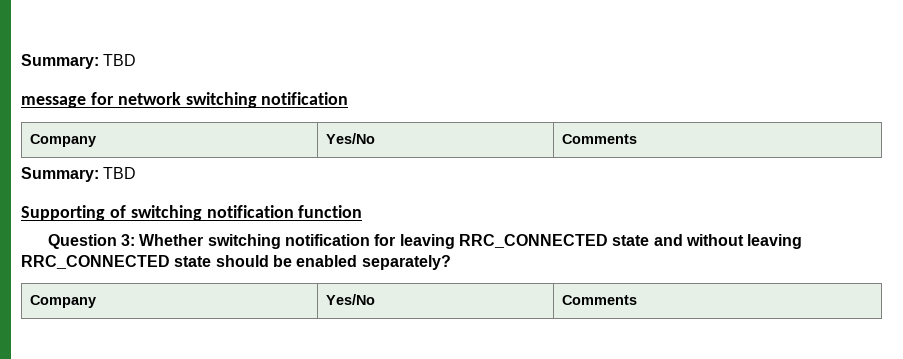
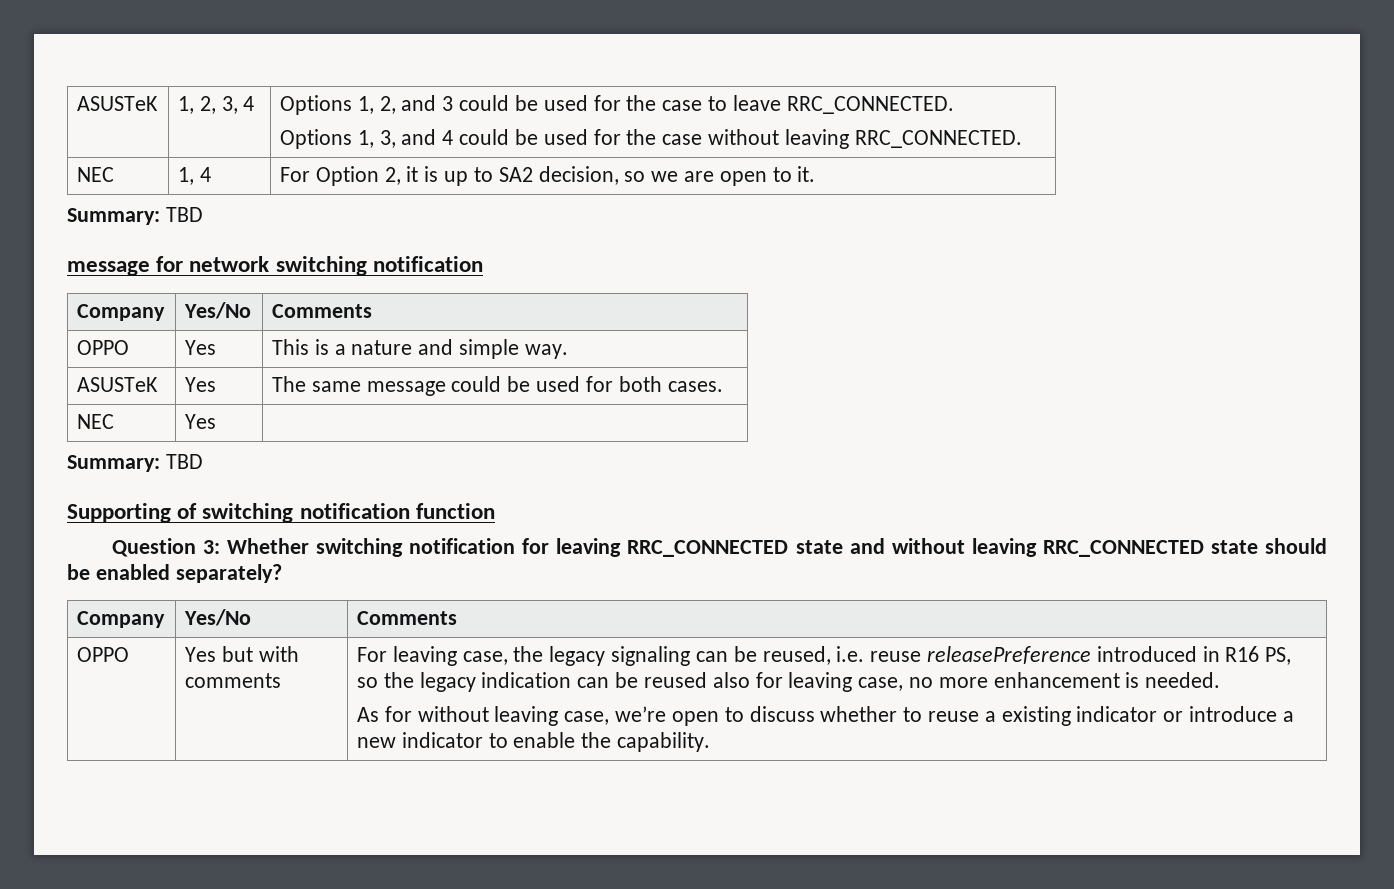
(21, 61) none -> [77,96,159,111] [178,96,255,114] [280,95,954,115] [280,129,1022,149] [77,167,115,182] [178,167,211,185] [280,166,816,186] ASUSTeK | 1, 2, 3, 4 | Options 1, 2, and 3 could be used for the case to leave RRC_CONNECTED. // Options 1, 3, and 4 could be used for the case without leaving RRC_CONNECTED. // NEC | 1, 4 | For Option 2, it is up to SA2 decision, so we are open to it. //
(637, 139) none -> [77,340,130,355] [185,340,217,355] [272,339,568,359] [77,377,159,392] [185,377,217,392] [272,376,723,396] [77,414,115,429] [185,414,217,429] // OPPO | Yes | This is a nature and simple way. // ASUSTeK | Yes | The same message could be used for both cases. // NEC | Yes |
(637, 300) none -> [77,647,130,662] [185,646,299,662] [185,673,282,688] [357,646,1292,666] [357,672,1221,692] [357,706,1294,726] [357,732,711,752] // OPPO | Yes but with comments | For leaving case, the legacy signaling can be reused, i.e. reuse releasePreference introduced in R16 PS, so the legacy indication can be reused also for leaving case, no more enhancement is needed. // As for without leaving case, we’re open to discuss whether to reuse a existing indicator or introduce a new indicator to enable the capability.

